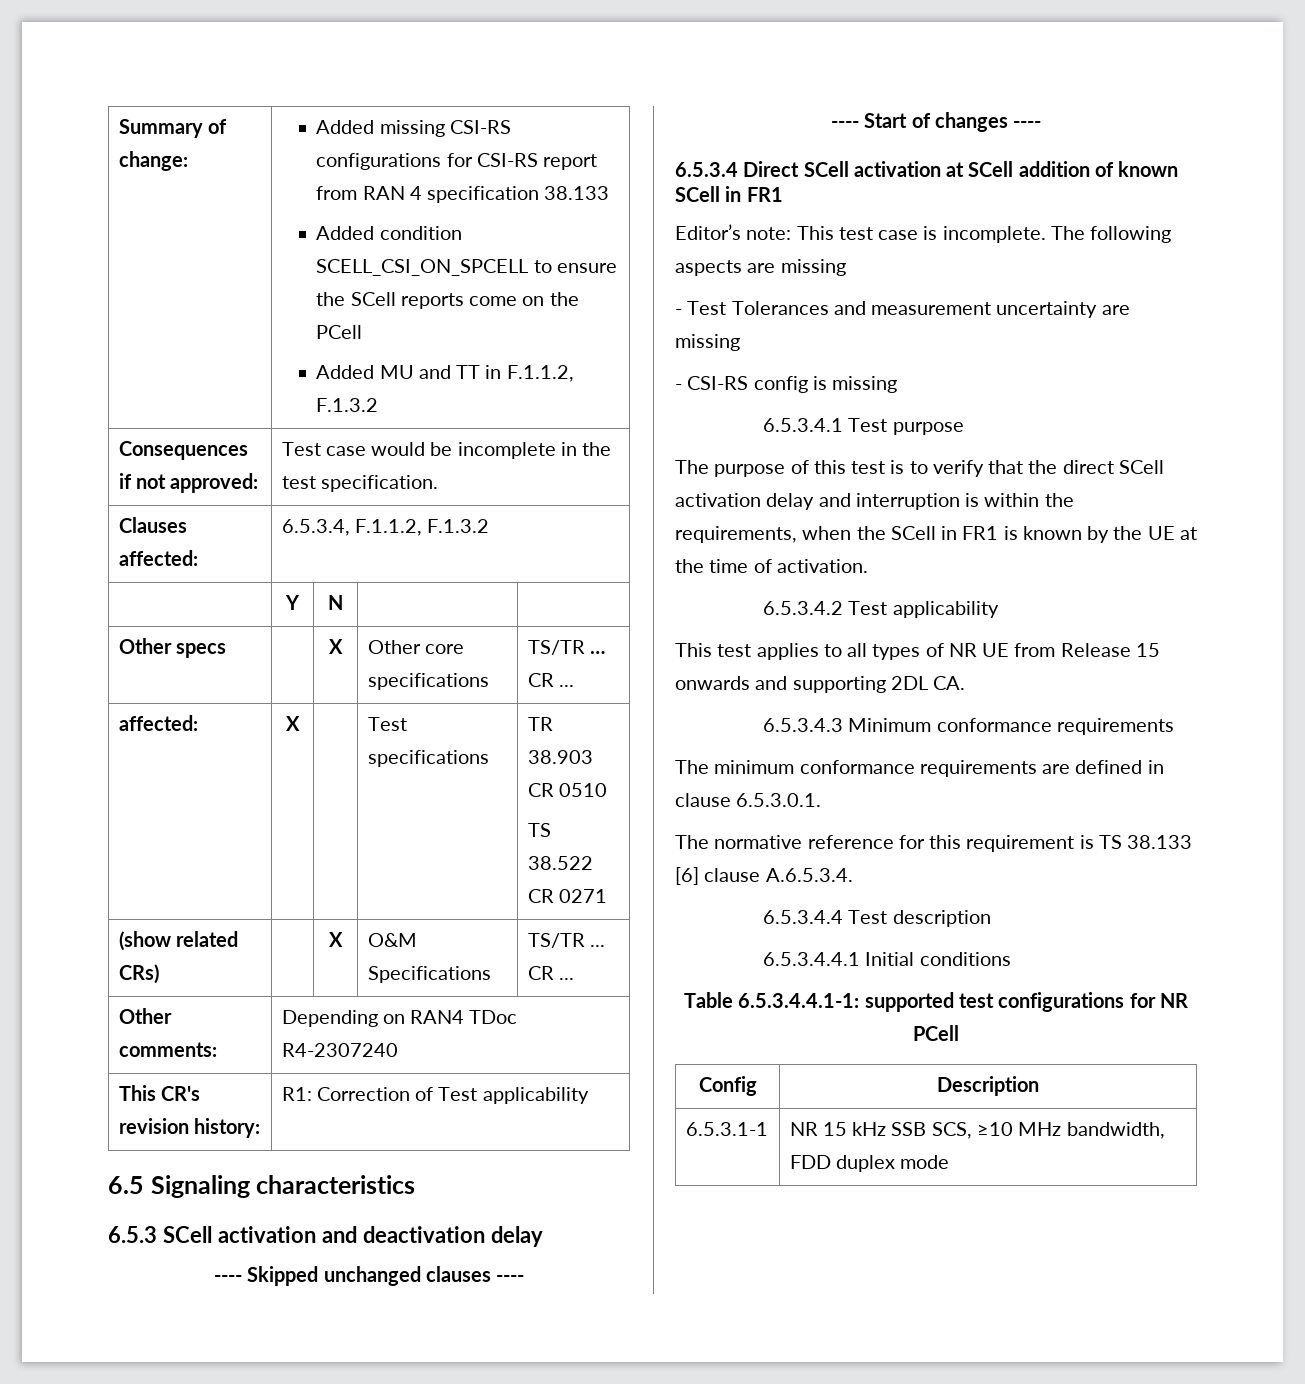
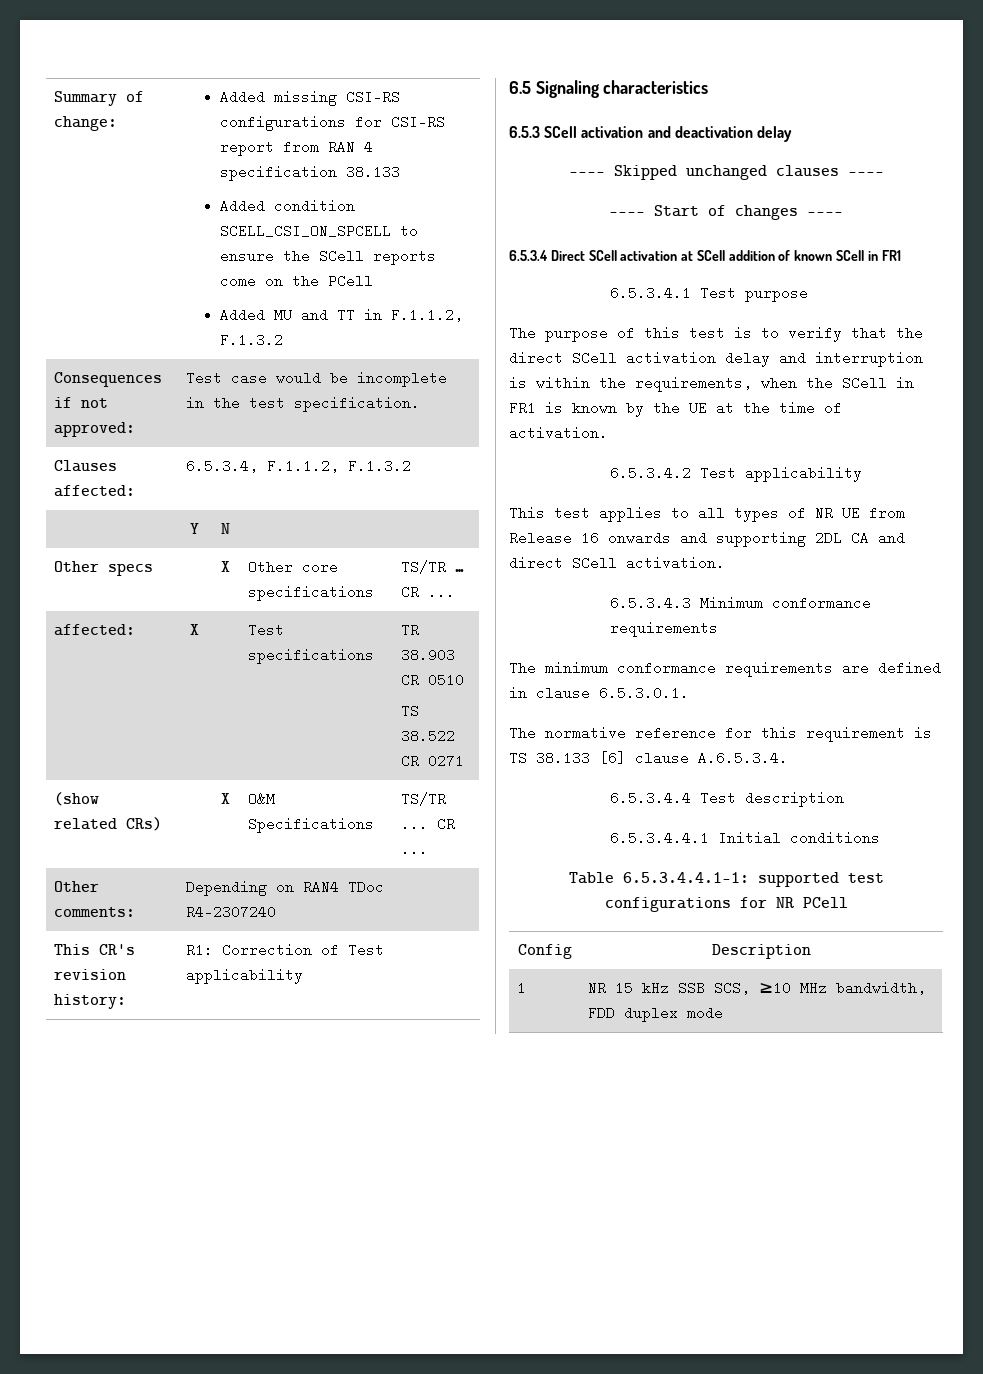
[675,224,1172,243] [675,259,846,276] [675,301,1130,318] [675,334,740,351] [675,376,898,393] // Editor’s note: This test case is incomplete. The following aspects are missing // - Test Tolerances and measurement uncertainty are missing // - CSI-RS config is missing -> (901, 255) none
[1135,643,1160,657] 15 -> [581,531,599,545] 16
[933,676,966,690] CA. -> [851,531,905,545] [509,556,725,570] CA and direct SCell activation.
[685,1122,768,1136] 6.5.3.1-1 -> [517,981,527,995] 1

